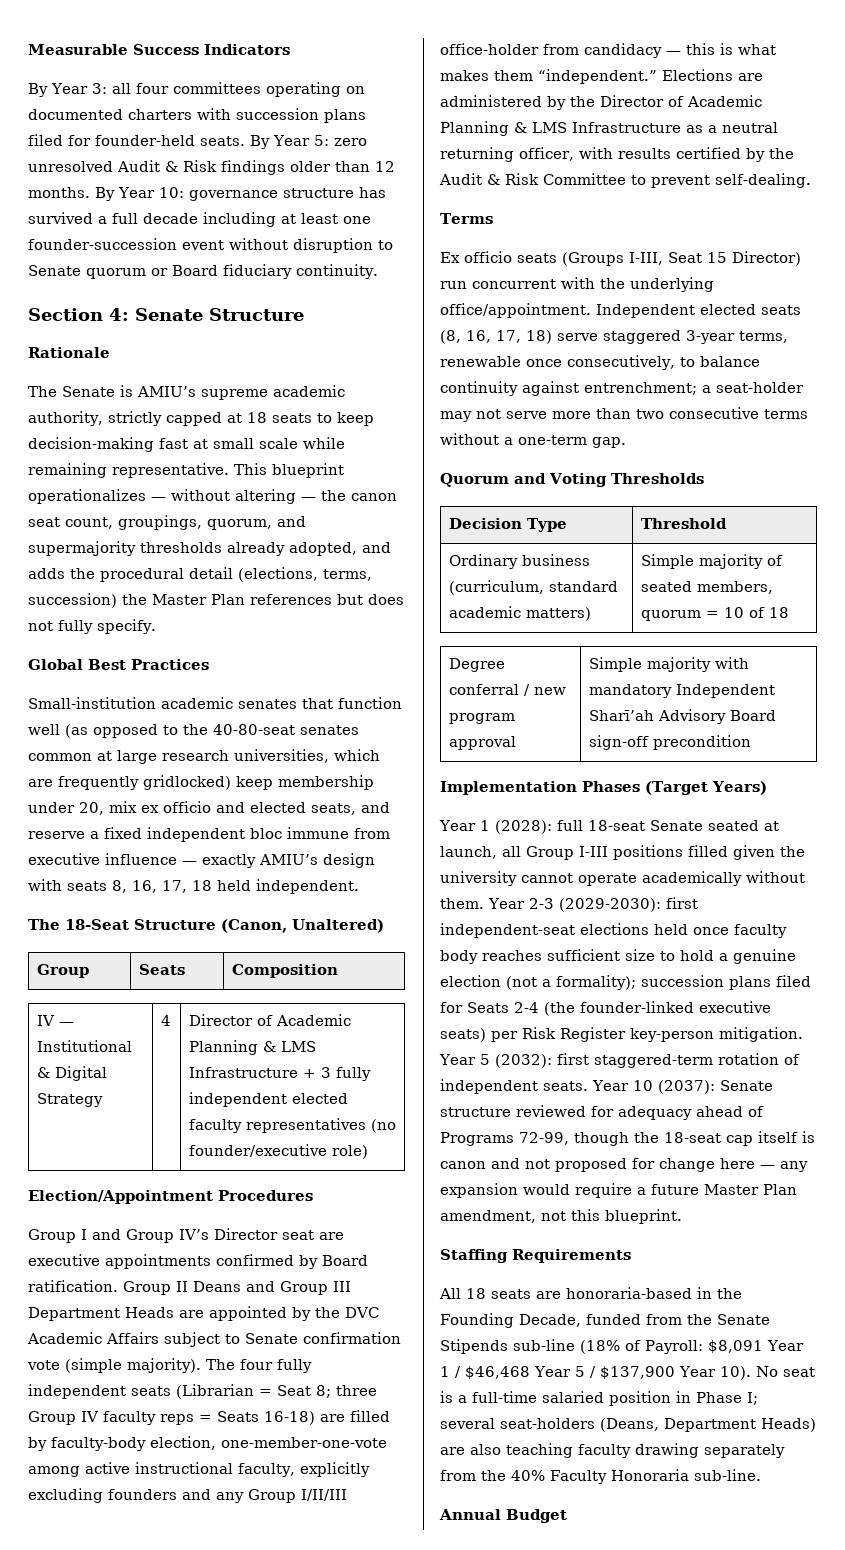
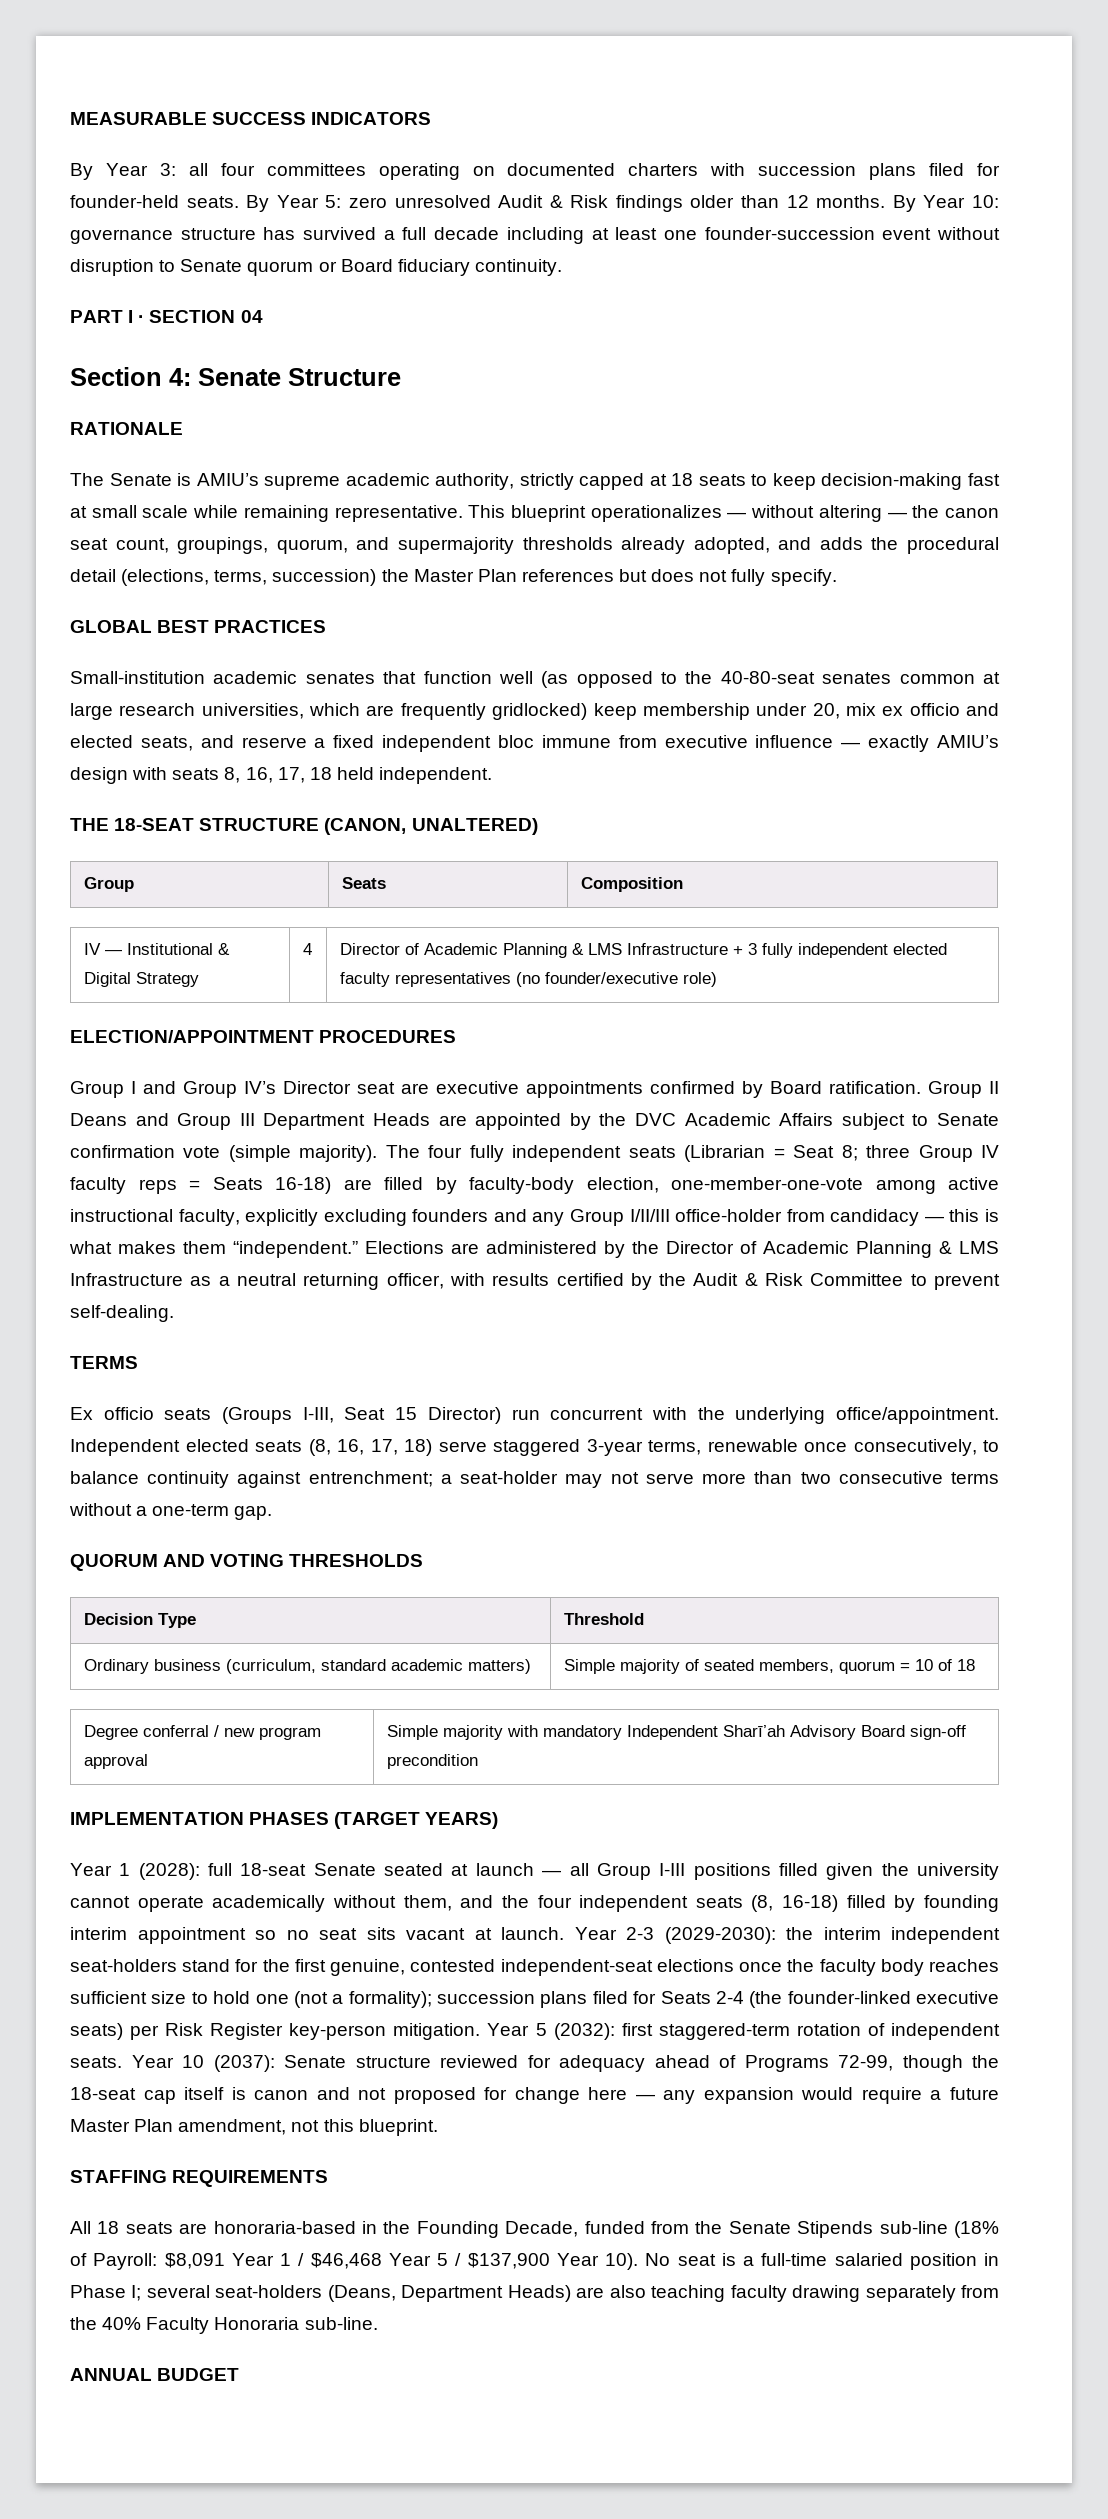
[28,44,290,55] Measurable Success Indicators -> [70,112,432,125] MEASURABLE SUCCESS INDICATORS
(378, 271) none -> [70,310,263,323] // PART I · SECTION 04
[28,347,110,358] Rationale -> [70,422,183,435] RATIONALE
[28,659,209,670] Global Best Practices -> [70,620,327,633] GLOBAL BEST PRACTICES
[28,919,384,933] The 18-Seat Structure (Canon, Unaltered) -> [70,818,538,835] THE 18-SEAT STRUCTURE (CANON, UNALTERED)
[28,1190,313,1204] Election/Appointment Procedures -> [70,1030,457,1043] ELECTION/APPOINTMENT PROCEDURES
[440,213,493,224] Terms -> [70,1356,138,1369] TERMS
[440,473,704,487] Quorum and Voting Thresholds -> [70,1554,424,1571] QUORUM AND VOTING THRESHOLDS
[440,781,767,795] Implementation Phases (Target Years) -> [70,1812,499,1829] IMPLEMENTATION PHASES (TARGET YEARS)
[440,846,497,859] launch, -> [475,1863,562,1876] launch —
[440,897,698,912] [440,923,729,938] them. Year 2-3 (2029-2030): first independent-seat elections held once -> [403,1895,999,1912] [70,1927,1000,1944] [70,1959,815,1976] them, and the four independent seats (8, 16-18) filled by founding interim appointment so no seat sits vacant at launch. Year 2-3 (2029-2030): the interim independent seat-holders stand for the first genuine, contested independent-seat elections once the
[719,949,796,964] [440,975,501,987] a genuine election -> [255,1994,289,2004] one
[440,1249,631,1263] Staffing Requirements -> [70,2170,329,2187] STAFFING REQUIREMENTS
[439,1509,567,1523] Annual Budget -> [70,2368,240,2381] ANNUAL BUDGET

